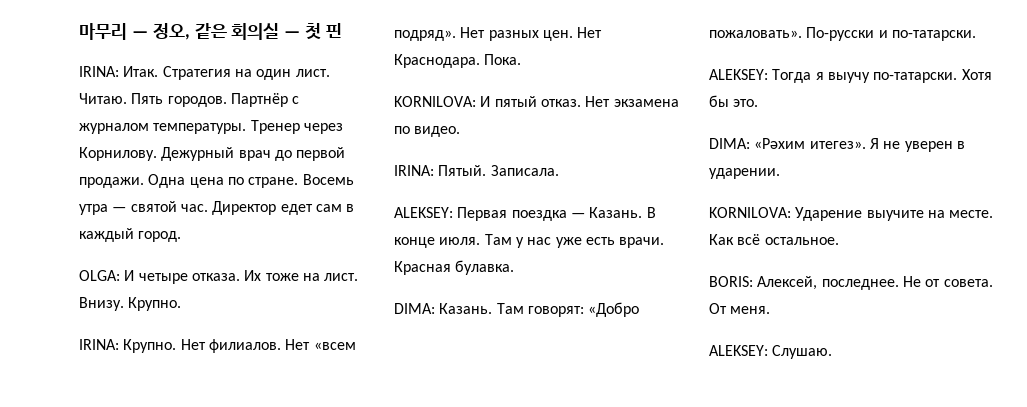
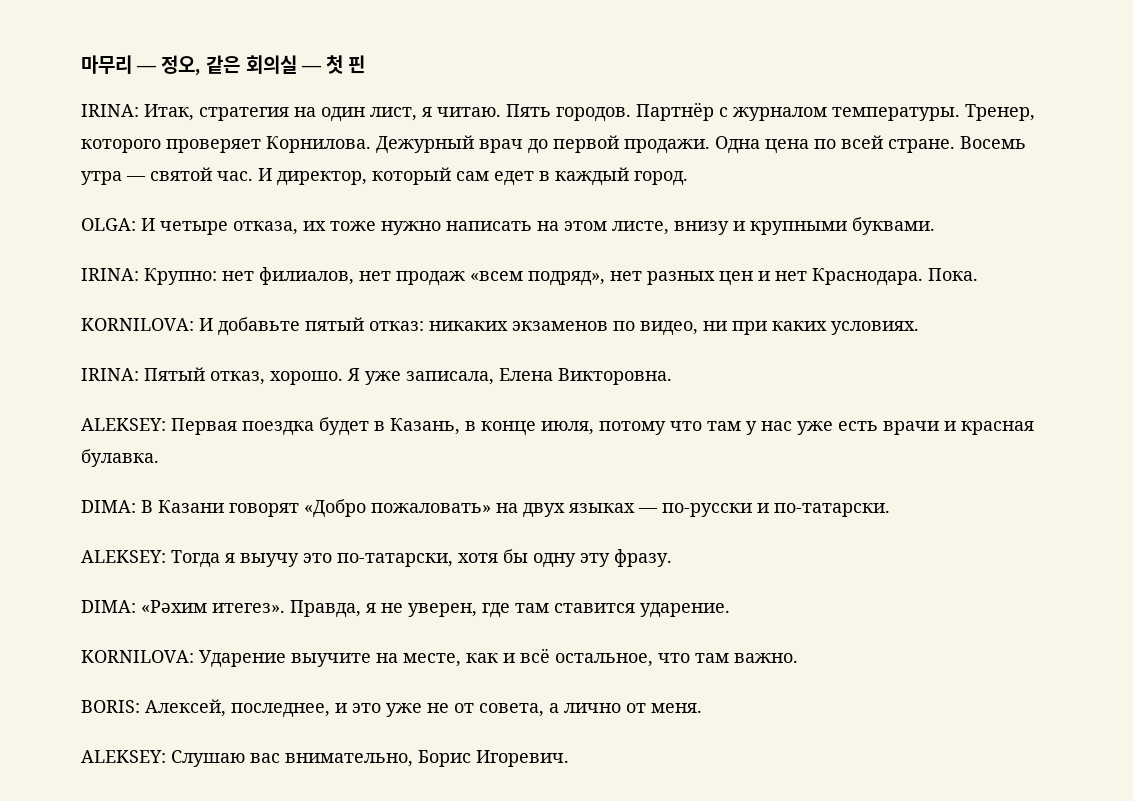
[123,66,330,80] [79,93,127,104] Итак. Стратегия на один лист. Читаю. -> [144,104,501,122] Итак, стратегия на один лист, я читаю.
[250,120,343,134] [79,147,157,161] Тренер через Корнилову. -> [965,104,1035,121] [81,136,371,153] Тренер, которого проверяет Корнилова.
(244, 181) none -> [841,135,883,149] всей
[212,201,342,215] Директор едет сам -> [258,167,534,186] И директор, который сам едет
[191,270,359,281] [79,297,182,311] [79,339,356,353] [394,27,603,41] [394,54,522,68] [394,96,679,107] [394,126,461,137] [394,165,559,176] [394,207,656,221] [394,234,512,248] отказа. Их тоже на лист. Внизу. Крупно. // IRINA: Крупно. Нет филиалов. Нет «всем подряд». Нет разных цен. Нет Краснодара. Пока. // KORNILOVA: И пятый отказ. Нет экзамена по видео. // IRINA: Пятый. Записала. // ALEKSEY: Первая поездка — Казань. В конце июля. Там -> [233,217,935,235] [81,267,978,286] [81,317,919,336] [81,367,672,385] [81,417,741,436] отказа, их тоже нужно написать на этом листе, внизу и крупными буквами. // IRINA: Крупно: нет филиалов, нет продаж «всем подряд», нет разных цен и нет Краснодара. Пока. // KORNILOVA: И добавьте пятый отказ: никаких экзаменов по видео, ни при каких условиях. // IRINA: Пятый отказ, хорошо. Я уже записала, Елена Викторовна. // ALEKSEY: Первая поездка будет в Казань, в конце июля, потому что там
[619,237,665,248] [394,261,451,275] врачи. Красная -> [883,421,1034,435] врачи и красная
[439,302,640,317] [709,27,875,41] Казань. Там говорят: «Добро пожаловать». По-русски -> [141,499,752,518] В Казани говорят «Добро пожаловать» на двух языках — по-русски
[873,69,992,83] [709,95,759,107] [709,138,965,152] [709,168,780,179] [709,207,994,221] [709,234,839,245] [709,276,993,290] [709,303,771,314] [709,345,833,359] по-татарски. Хотя бы это. // DIMA: «Рәхим итегез». Я не уверен в ударении. // KORNILOVA: Ударение выучите на месте. Как всё остальное. // BORIS: Алексей, последнее. Не от совета. От меня. // ALEKSEY: Слушаю. -> [303,549,672,568] [81,600,730,618] [81,648,798,668] [81,699,702,718] [81,750,569,767] это по-татарски, хотя бы одну эту фразу. // DIMA: «Рәхим итегез». Правда, я не уверен, где там ставится ударение. // KORNILOVA: Ударение выучите на месте, как и всё остальное, что там важно. // BORIS: Алексей, последнее, и это уже не от совета, а лично от меня. // ALEKSEY: Слушаю вас внимательно, Борис Игоревич.

